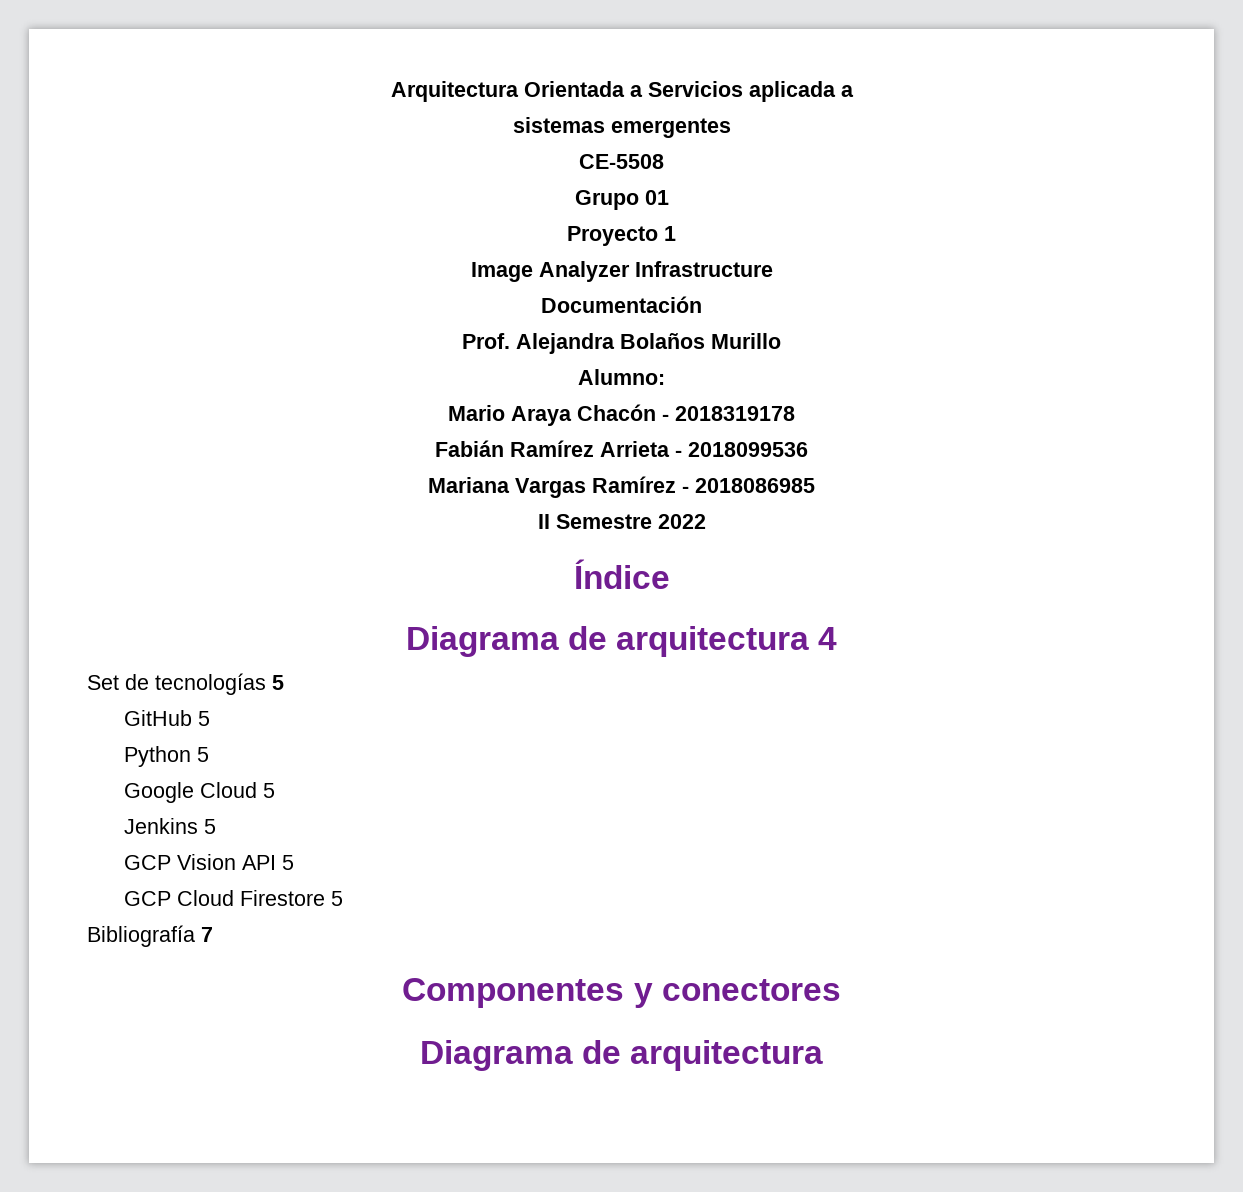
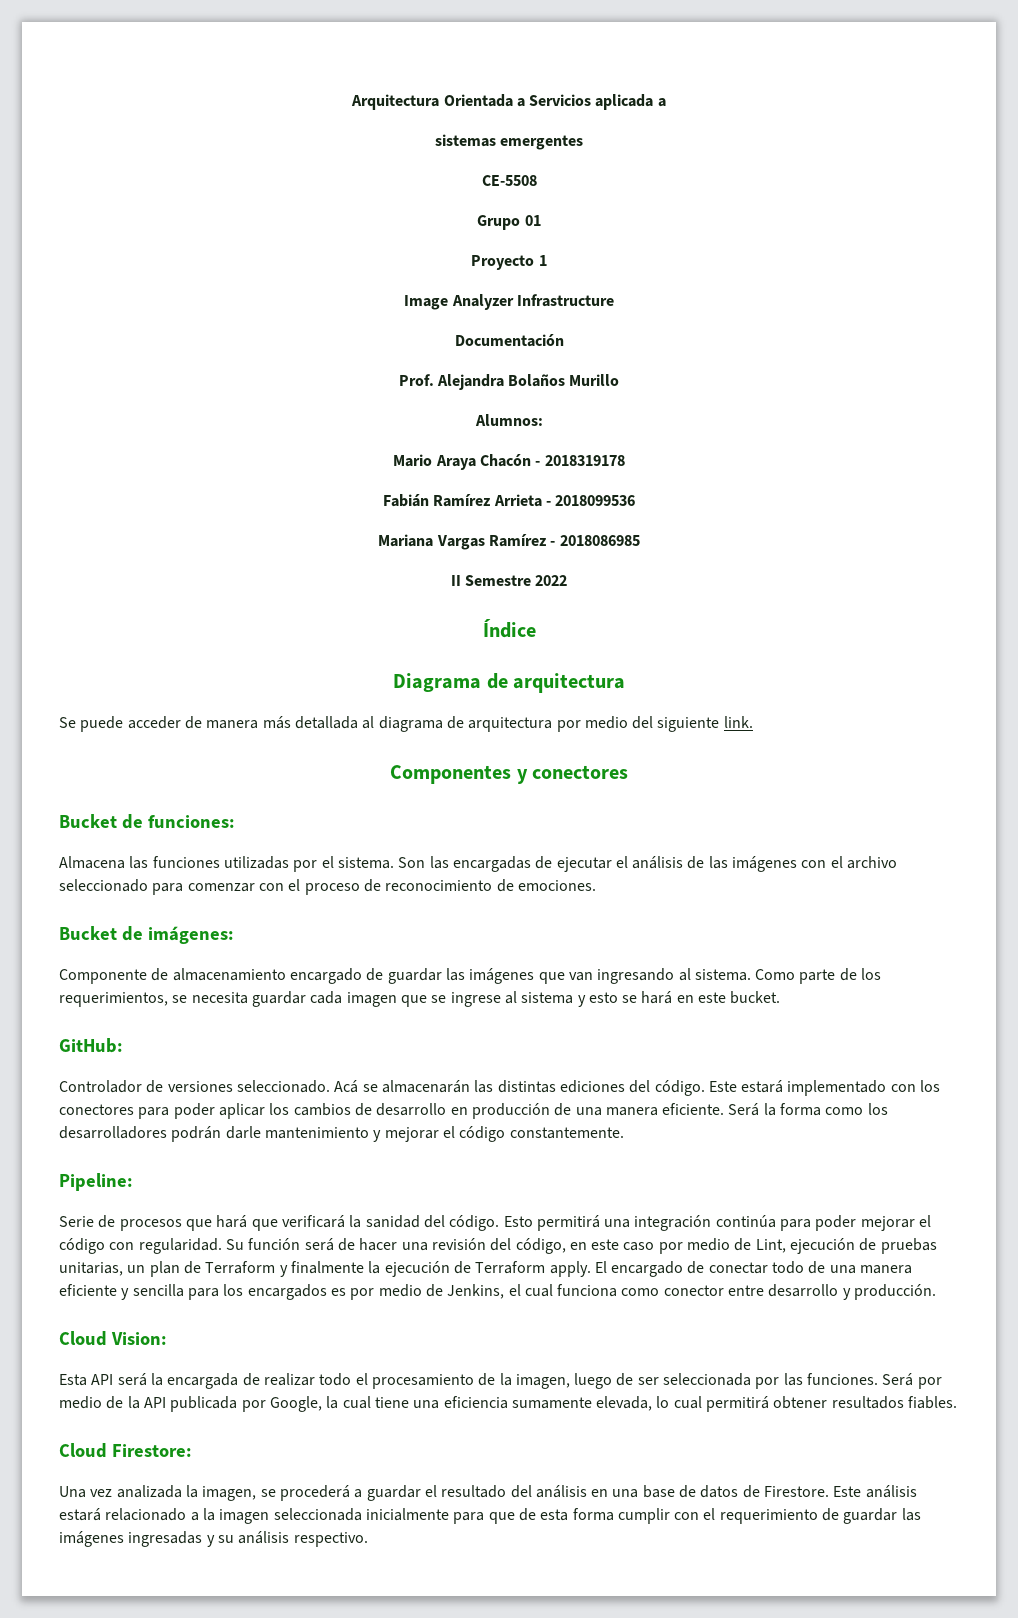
[578,369,665,385] Alumno: -> [474,414,543,426] Alumnos:
[818,627,838,650] [87,673,284,695] [124,710,211,726] [124,746,210,767] [124,782,276,803] [124,818,217,834] [124,854,295,870] [124,890,344,906] [87,925,213,947] [402,978,841,1008] [419,1040,824,1071] 4 // Set de tecnologías 5 // GitHub 5 // Python 5 // Google Cloud 5 // Jenkins 5 // GCP Vision API 5 // GCP Cloud Firestore 5 // Bibliografía 7 // Componentes y conectores // Diagrama de arquitectura -> [59,716,753,732] [390,765,628,784] [59,814,235,829] [59,856,898,872] [59,879,596,895] [59,926,234,944] [59,968,882,984] [59,991,781,1007] [59,1038,123,1053] [59,1080,941,1096] [59,1103,888,1119] [59,1126,624,1142] [59,1173,133,1191] [59,1215,932,1231] [59,1238,937,1254] [59,1261,913,1277] [59,1284,937,1300] [59,1331,167,1346] [59,1373,942,1389] [59,1396,958,1412] [59,1443,192,1458] [59,1485,917,1501] [59,1508,921,1524] [59,1531,368,1547] // Se puede acceder de manera más detallada al diagrama de arquitectura por medio del siguiente link. // Componentes y conectores // Bucket de funciones: // Almacena las funciones utilizadas por el sistema. Son las encargadas de ejecutar el análisis de las imágenes con el archivo seleccionado para comenzar con el proceso de reconocimiento de emociones. // Bucket de imágenes: // Componente de almacenamiento encargado de guardar las imágenes que van ingresando al sistema. Como parte de los requerimientos, se necesita guardar cada imagen que se ingrese al sistema y esto se hará en este bucket. // GitHub: // Controlador de versiones seleccionado. Acá se almacenarán las distintas ediciones del código. Este estará implementado con los conectores para poder aplicar los cambios de desarrollo en producción de una manera eficiente. Será la forma como los desarrolladores podrán darle mantenimiento y mejorar el código constantemente. // Pipeline: // Serie de procesos que hará que verificará la sanidad del código. Esto permitirá una integración continúa para poder mejorar el código con regularidad. Su función será de hacer una revisión del código, en este caso por medio de Lint, ejecución de pruebas unitarias, un plan de Terraform y finalmente la ejecución de Terraform apply. El encargado de conectar todo de una manera eficiente y sencilla para los encargados es por medio de Jenkins, el cual funciona como conector entre desarrollo y producción. // Cloud Vision: // Esta API será la encargada de realizar todo el procesamiento de la imagen, luego de ser seleccionada por las funciones. Será por medio de la API publicada por Google, la cual tiene una eficiencia sumamente elevada, lo cual permitirá obtener resultados fiables. // Cloud Firestore: // Una vez analizada la imagen, se procederá a guardar el resultado del análisis en una base de datos de Firestore. Este análisis estará relacionado a la imagen seleccionada inicialmente para que de esta forma cumplir con el requerimiento de guardar las imágenes ingresadas y su análisis respectivo.

